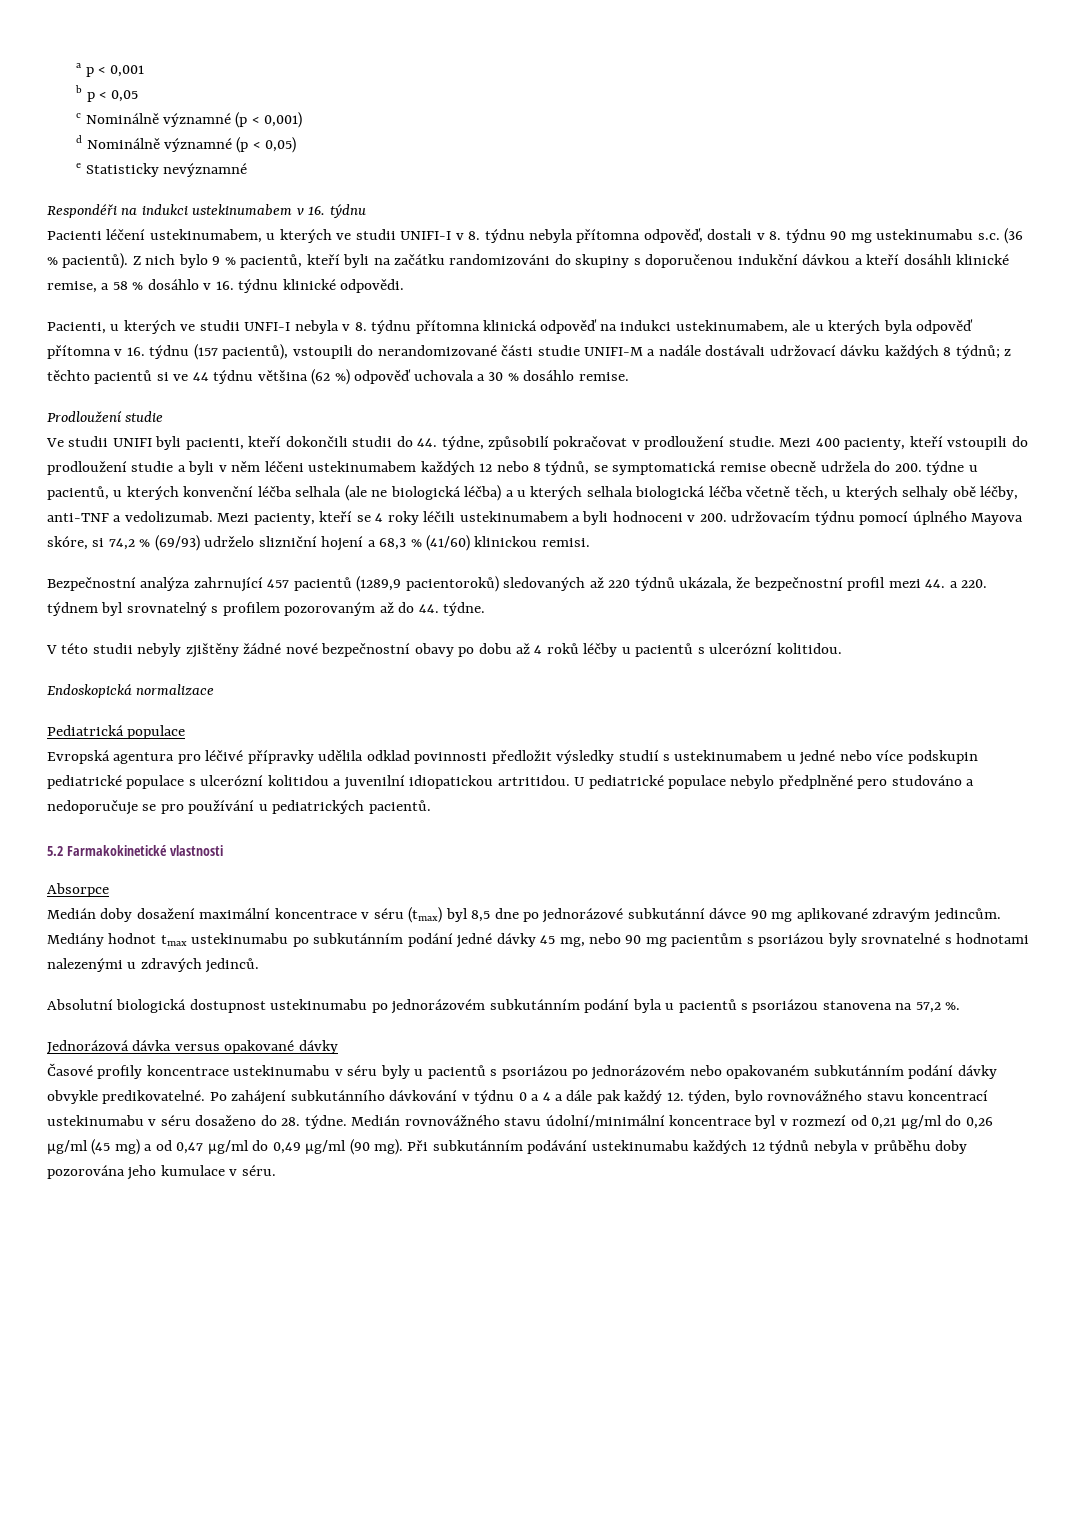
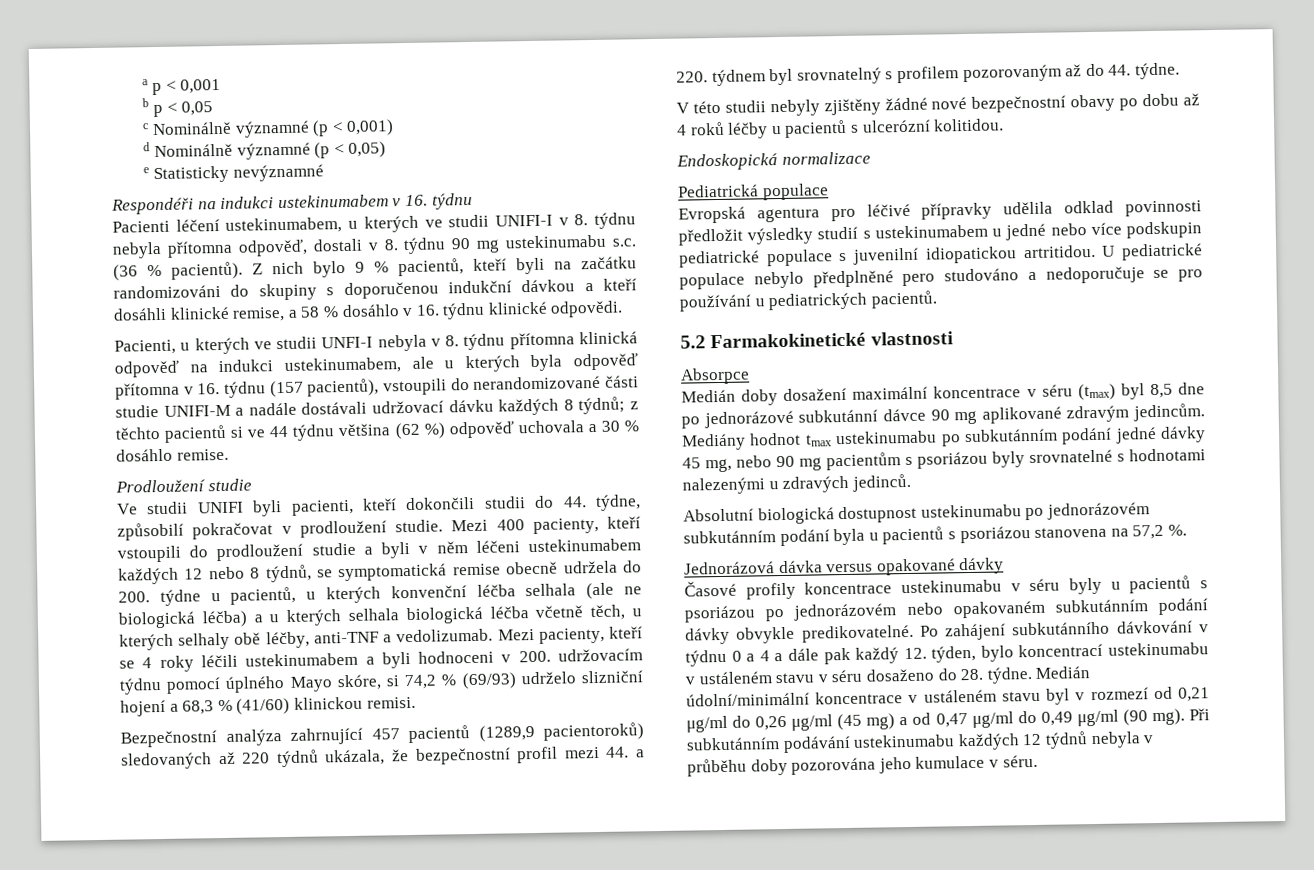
[971,513,1024,525] Mayova -> [289,676,333,692] Mayo
[200,775,342,786] ulcerózní kolitidou a -> (848, 257) none
[767,1090,904,1101] rovnovážného stavu -> (1014, 653) none
(157, 1122) none -> [698,671,828,685] ustáleném stavu v
[404,1115,752,1127] rovnovážného stavu údolní/minimální koncentrace -> [686,689,1041,707] údolní/minimální koncentrace v ustáleném stavu

